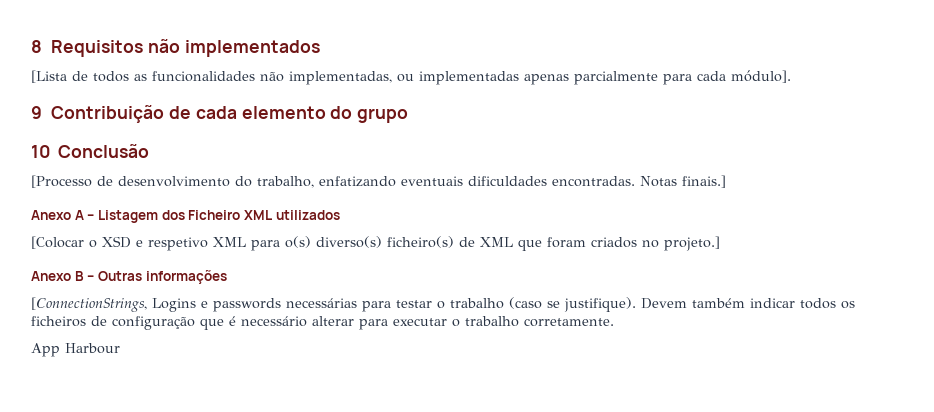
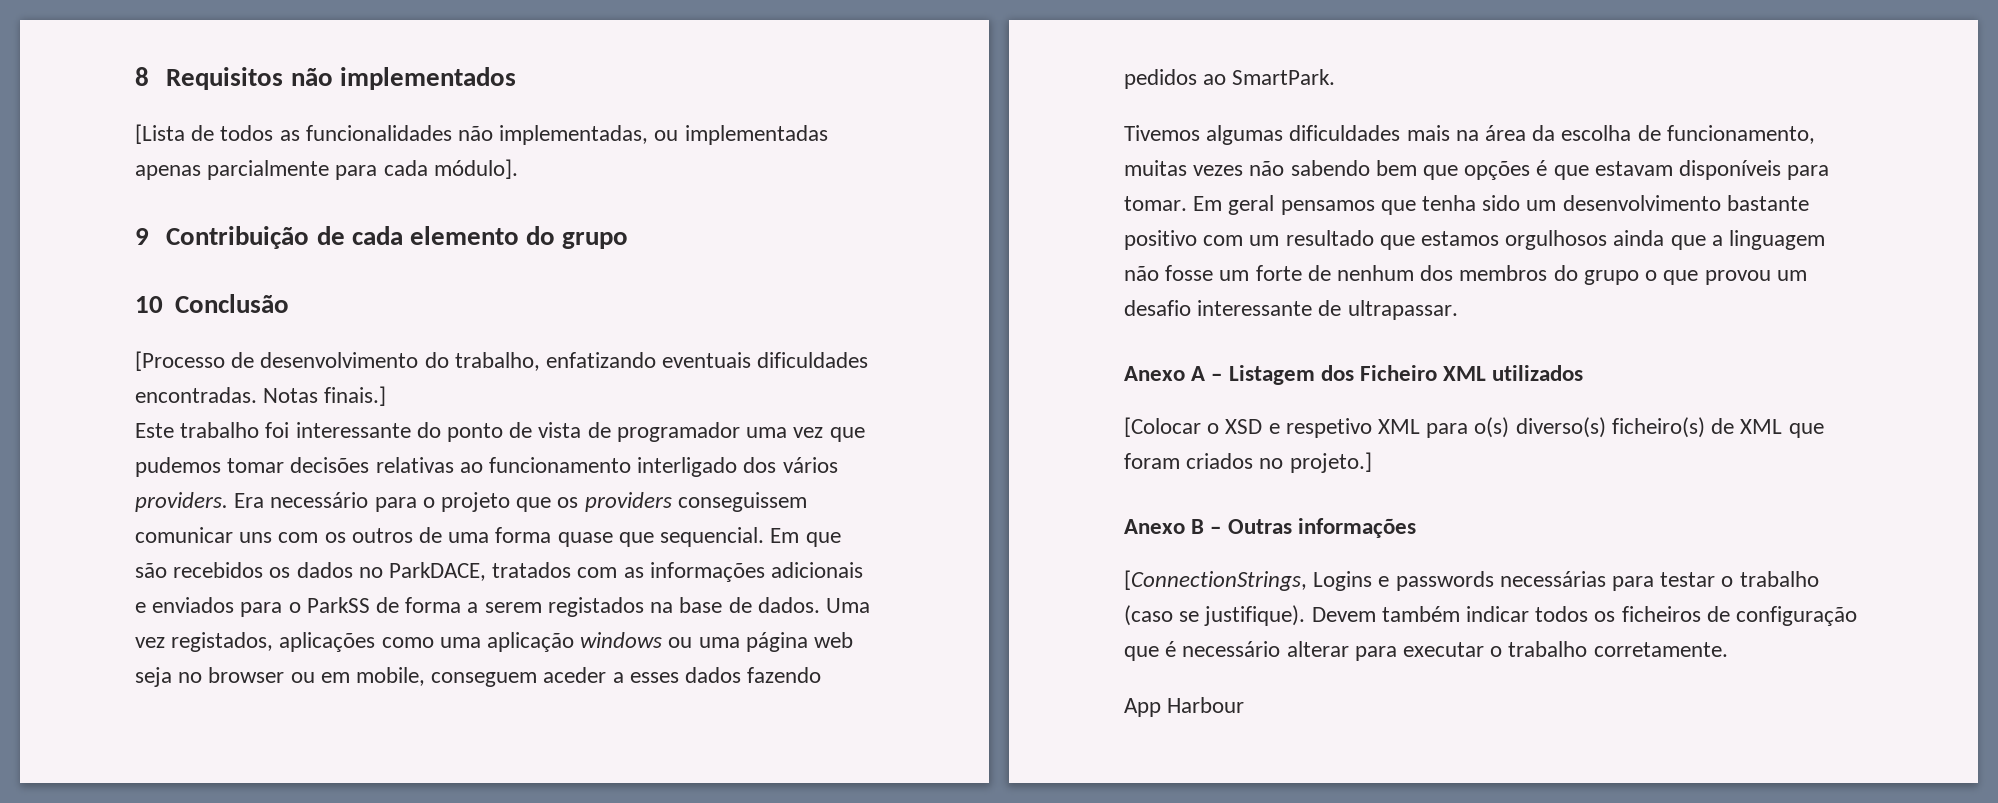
(726, 181) none -> [135,422,865,442] [135,457,838,477] [135,492,807,512] [135,527,841,547] [135,562,864,582] [135,597,870,617] [135,632,854,652] [135,667,822,687] [1124,69,1336,89] [1124,125,1815,145] [1124,160,1830,180] [1124,195,1809,215] [1124,230,1826,250] [1124,265,1807,285] [1124,300,1458,320] // Este trabalho foi interessante do ponto de vista de programador uma vez que pudemos tomar decisões relativas ao funcionamento interligado dos vários providers. Era necessário para o projeto que os providers conseguissem comunicar uns com os outros de uma forma quase que sequencial. Em que são recebidos os dados no ParkDACE, tratados com as informações adicionais e enviados para o ParkSS de forma a serem registados na base de dados. Uma vez registados, aplicações como uma aplicação windows ou uma página web seja no browser ou em mobile, conseguem aceder a esses dados fazendo pedidos ao SmartPark. // Tivemos algumas dificuldades mais na área da escolha de funcionamento, muitas vezes não sabendo bem que opções é que estavam disponíveis para tomar. Em geral pensamos que tenha sido um desenvolvimento bastante positivo com um resultado que estamos orgulhosos ainda que a linguagem não fosse um forte de nenhum dos membros do grupo o que provou um desafio interessante de ultrapassar.

